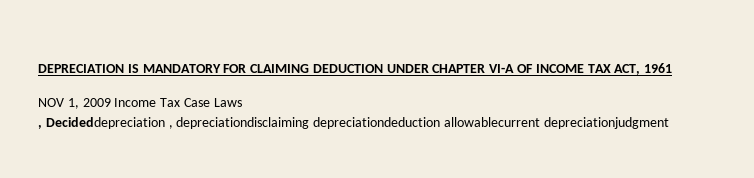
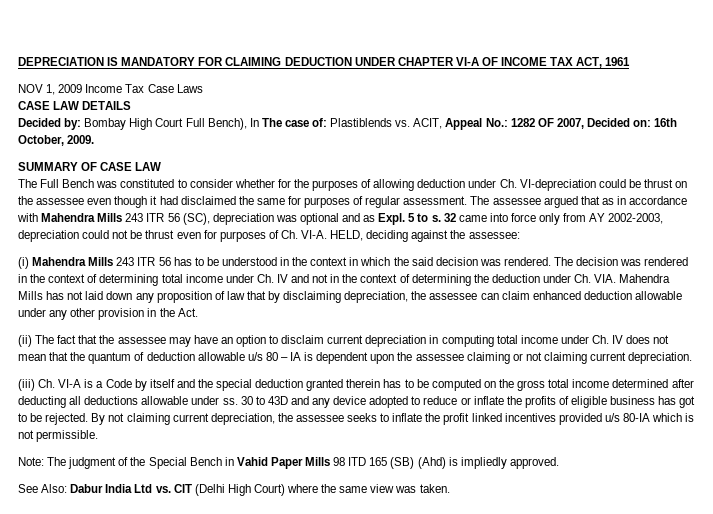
[38,117,669,129] , Decideddepreciation , depreciationdisclaiming depreciationdeduction allowablecurrent depreciationjudgment -> [18,101,132,110] [18,118,678,130] [18,135,95,146] [18,162,162,171] [18,179,688,191] [18,196,688,208] [17,213,664,225] [18,230,520,242] [18,257,689,269] [18,274,671,286] [18,291,682,303] [18,308,198,320] [18,335,670,347] [18,352,693,364] [18,379,694,391] [18,396,696,408] [18,413,695,425] [18,430,99,442] [18,457,559,469] [18,484,450,496] CASE LAW DETAILS // Decided by: Bombay High Court Full Bench), In The case of: Plastiblends vs. ACIT, Appeal No.: 1282 OF 2007, Decided on: 16th October, 2009. // SUMMARY OF CASE LAW // The Full Bench was constituted to consider whether for the purposes of allowing deduction under Ch. VI-depreciation could be thrust on the assessee even though it had disclaimed the same for purposes of regular assessment. The assessee argued that as in accordance with Mahendra Mills 243 ITR 56 (SC), depreciation was optional and as Expl. 5 to s. 32 came into force only from AY 2002-2003, depreciation could not be thrust even for purposes of Ch. VI-A. HELD, deciding against the assessee: // (i) Mahendra Mills 243 ITR 56 has to be understood in the context in which the said decision was rendered. The decision was rendered in the context of determining total income under Ch. IV and not in the context of determining the deduction under Ch. VIA. Mahendra Mills has not laid down any proposition of law that by disclaiming depreciation, the assessee can claim enhanced deduction allowable under any other provision in the Act. // (ii) The fact that the assessee may have an option to disclaim current depreciation in computing total income under Ch. IV does not mean that the quantum of deduction allowable u/s 80 – IA is dependent upon the assessee claiming or not claiming current depreciation. // (iii) Ch. VI-A is a Code by itself and the special deduction granted therein has to be computed on the gross total income determined after deducting all deductions allowable under ss. 30 to 43D and any device adopted to reduce or inflate the profits of eligible business has got to be rejected. By not claiming current depreciation, the assessee seeks to inflate the profit linked incentives provided u/s 80-IA which is not permissible. // Note: The judgment of the Special Bench in Vahid Paper Mills 98 ITD 165 (SB) (Ahd) is impliedly approved. // See Also: Dabur India Ltd vs. CIT (Delhi High Court) where the same view was taken.

